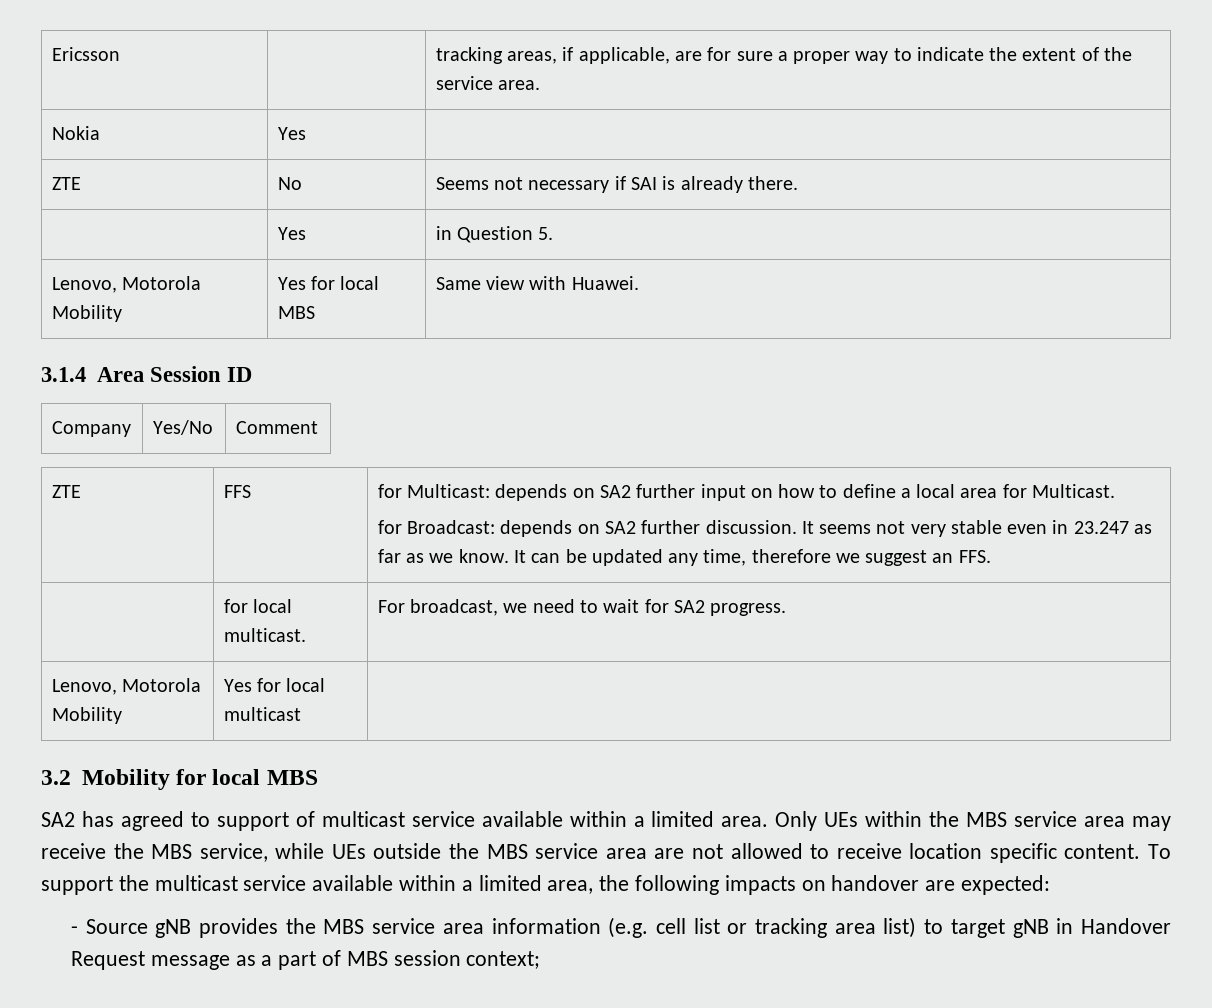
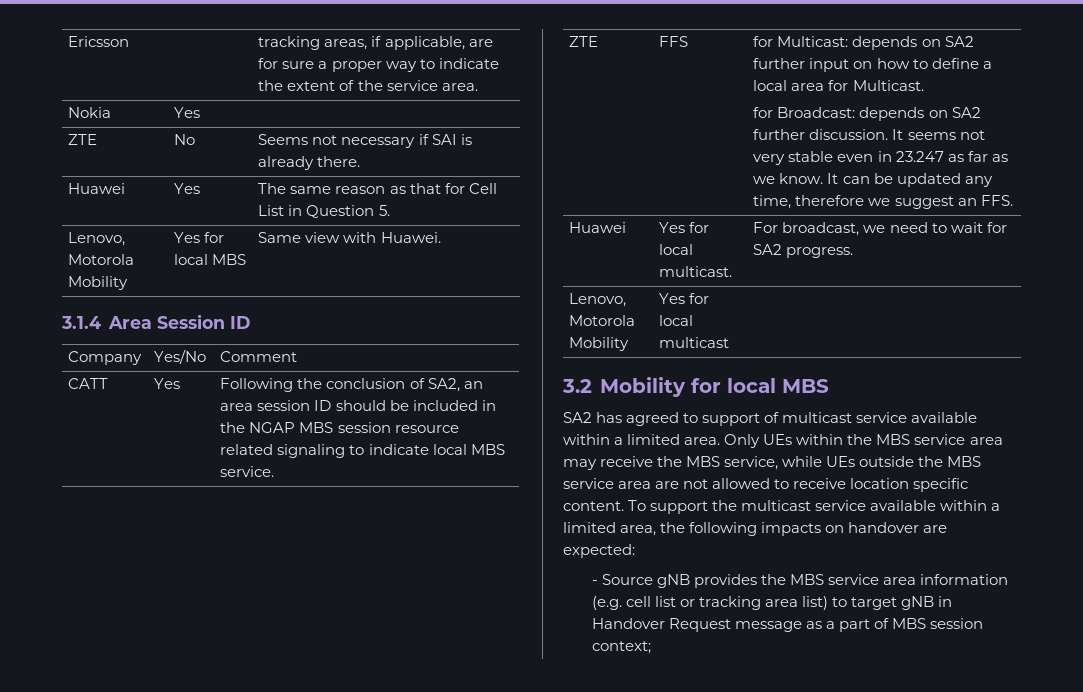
[277,227,306,240] | Yes | -> [68,183,126,194] [174,183,201,194] [258,183,497,194] [258,205,285,216] Huawei | Yes | The same reason as that for Cell List
(318, 427) none -> [68,378,109,389] [154,378,181,389] [220,378,483,392] [220,400,496,411] [220,422,459,433] [220,444,505,458] [220,466,275,477] // CATT | Yes | Following the conclusion of SA2, an area session ID should be included in the NGAP MBS session resource related signaling to indicate local MBS service.
(991, 556) | -> [569,222,627,233] [659,222,686,233] Huawei | Yes

